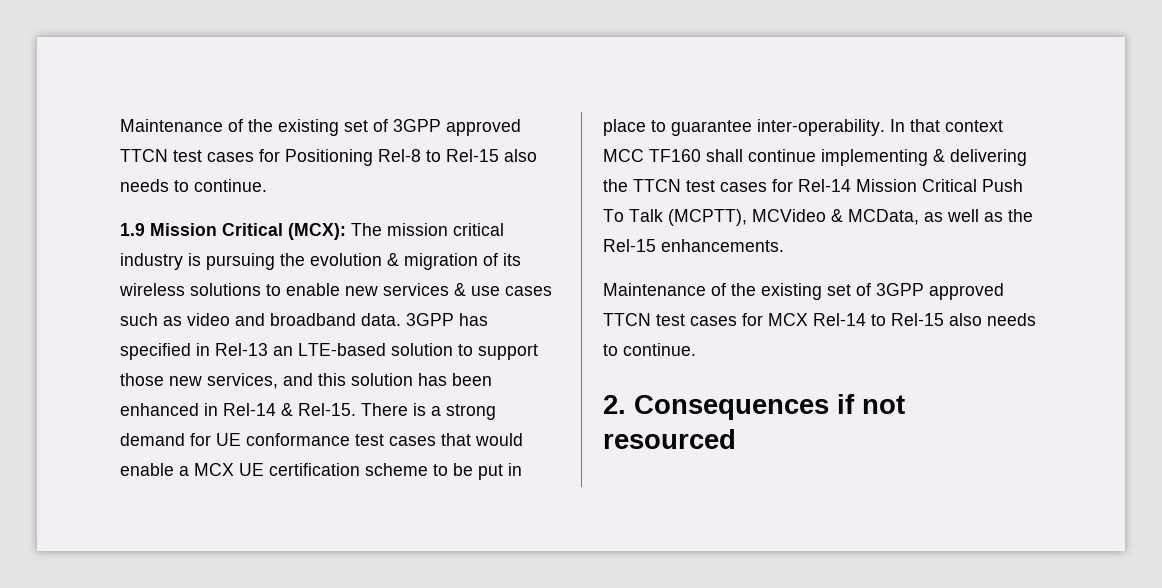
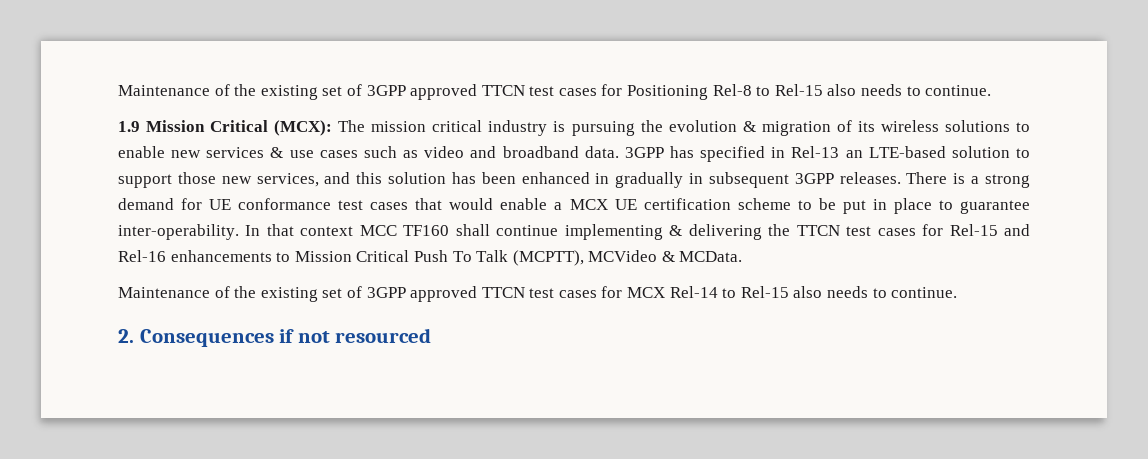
[223,403,356,416] Rel-14 & Rel-15. -> [615,172,901,188] gradually in subsequent 3GPP releases.
[798,179,851,192] Rel-14 -> [949,224,1030,236] [118,250,291,262] Rel-15 and Rel-16 enhancements to
[848,209,1033,225] [603,239,784,252] MCData, as well as the Rel-15 enhancements. -> [679,251,743,262] MCData.

